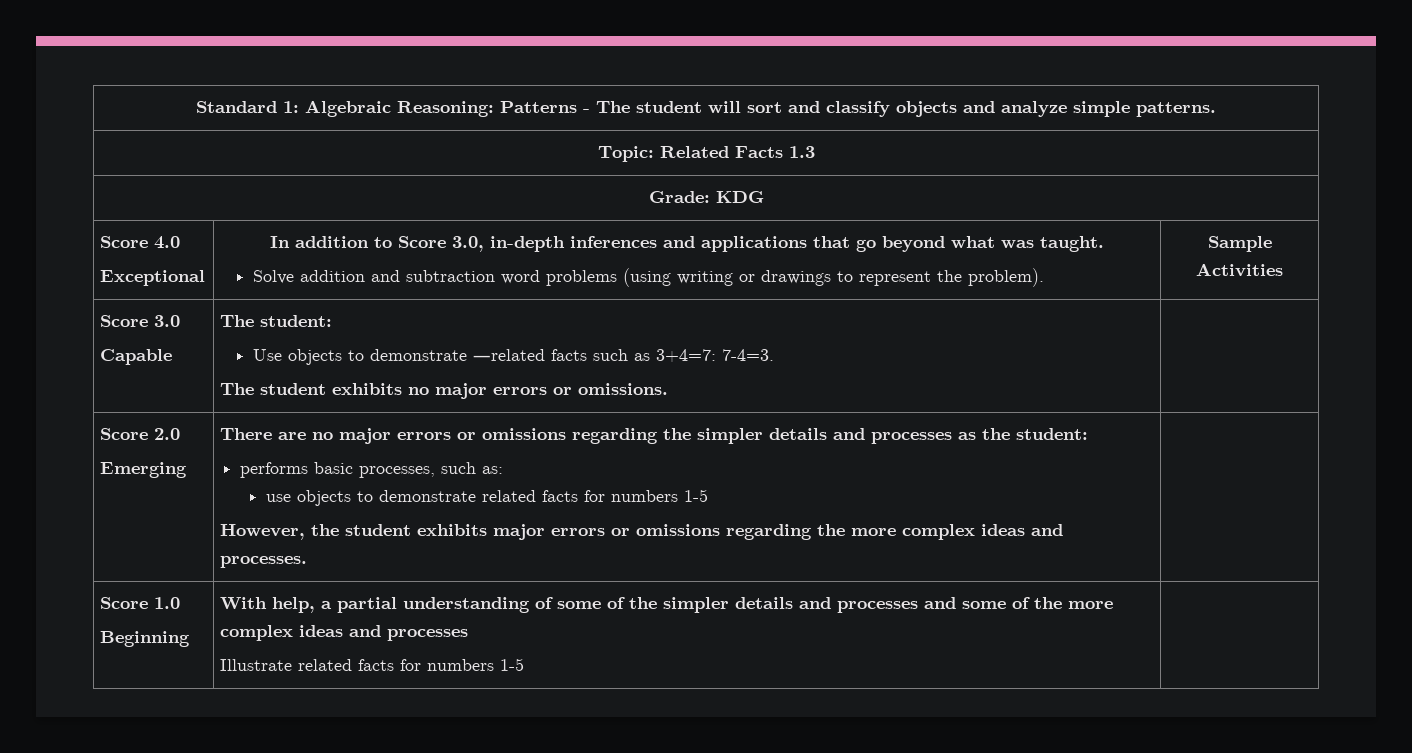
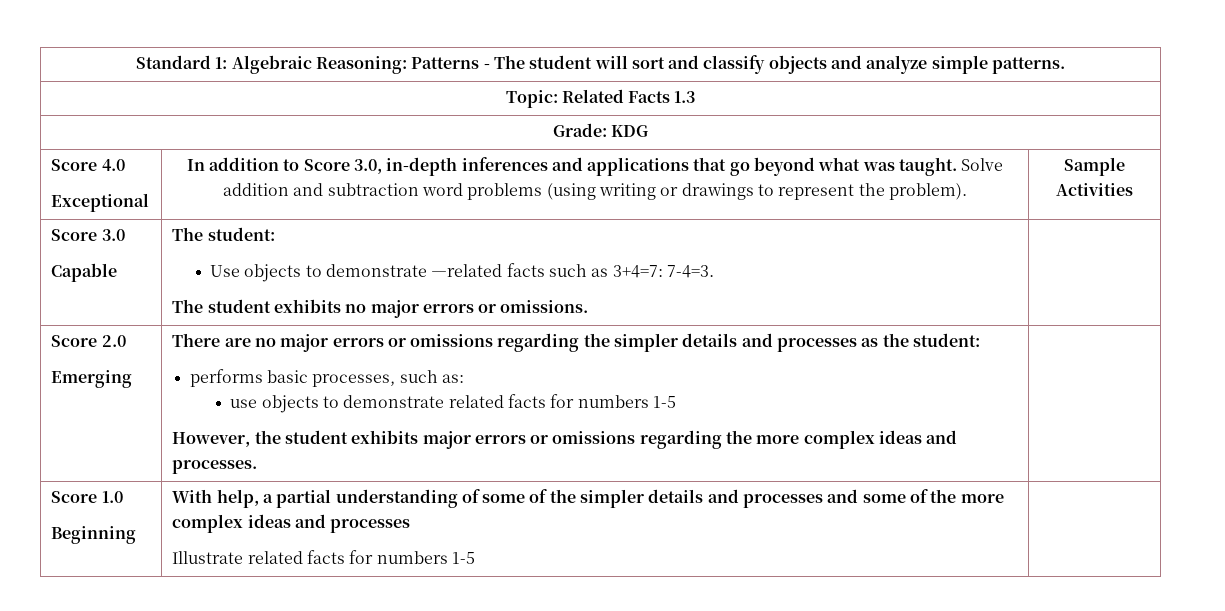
(1104, 244) // -> (958, 166) none

